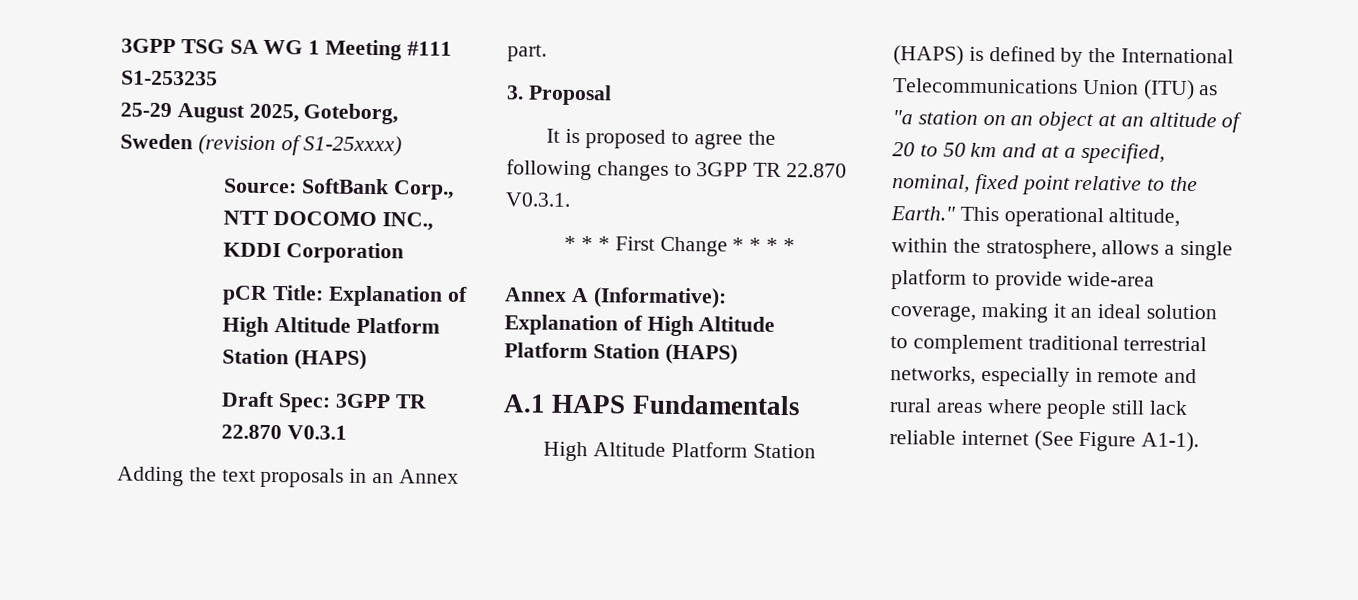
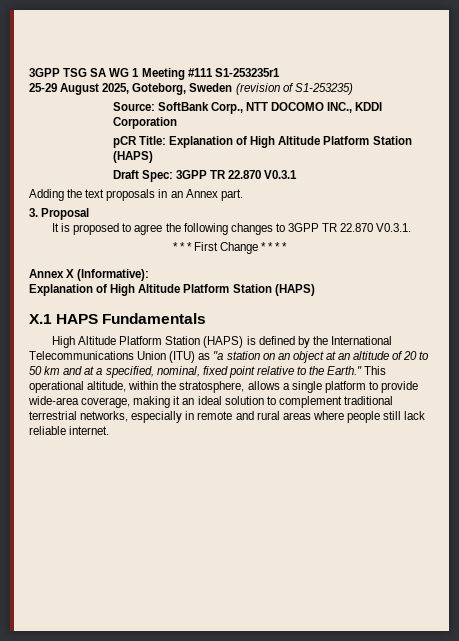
[121,70,218,86] S1-253235 -> [214,68,280,77] S1-253235r1
[303,135,403,157] S1-25xxxx) -> [294,83,353,95] S1-253235)
[570,287,589,303] A -> [66,269,75,278] X
[503,394,546,413] A.1 -> [29,314,52,324] X.1
[960,430,1200,453] internet (See Figure A1-1). -> [69,426,110,435] internet.

